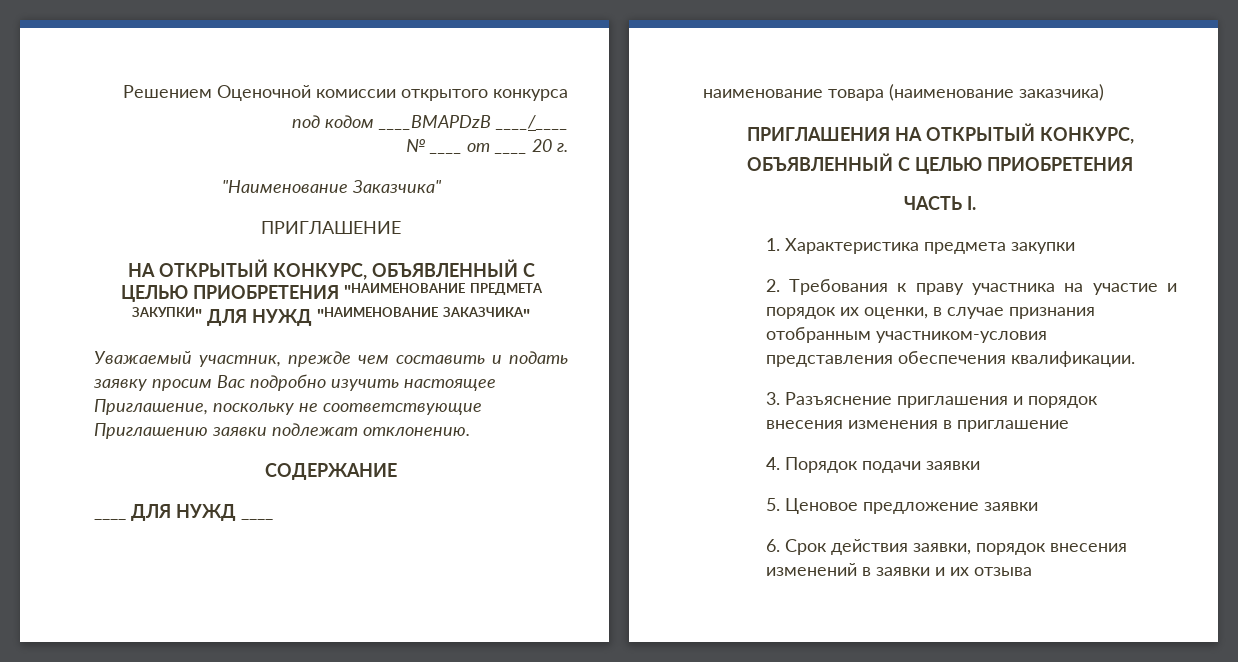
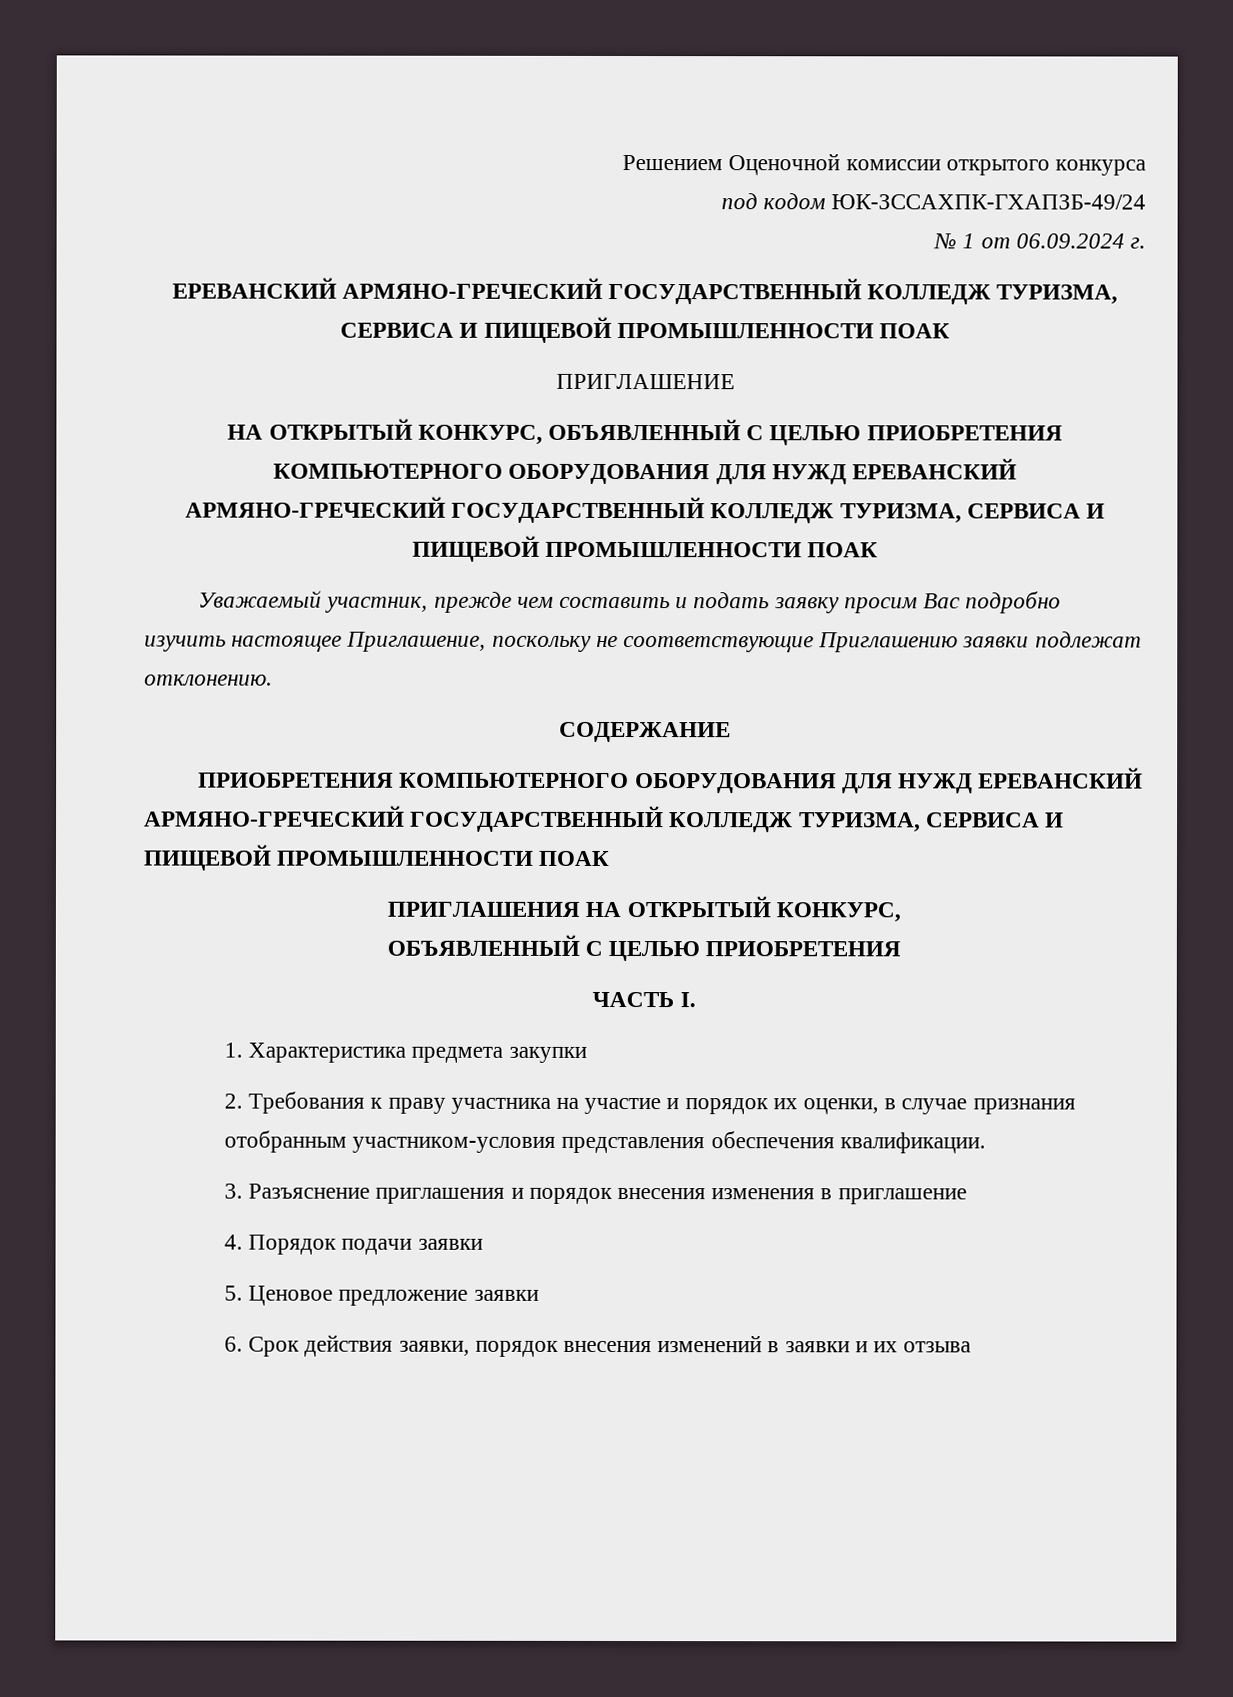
[378,115,568,130] ____BMAPDzB ____/____ -> [831,194,1146,210] ЮК-ЗССАХПК-ГХАПЗБ-49/24
[429,152,462,154] [467,143,490,152] [494,152,527,154] [532,139,568,152] [221,180,442,193] ____ от ____ 20 г. // "Наименование Заказчика" -> [962,233,1146,249] [171,277,1119,305] [340,316,950,343] 1 от 06.09.2024 г. // ЕРЕВАНСКИЙ АРМЯНО-ГРЕЧЕСКИЙ ГОСУДАРСТВЕННЫЙ КОЛЛЕДЖ ТУРИЗМА, СЕРВИСА И ПИЩЕВОЙ ПРОМЫШЛЕННОСТИ ПОАК
[343,283,543,299] [132,307,530,326] "НАИМЕНОВАНИЕ ПРЕДМЕТА ЗАКУПКИ" ДЛЯ НУЖД "НАИМЕНОВАНИЕ ЗАКАЗЧИКА" -> [273,458,1017,485] [184,496,1106,524] [411,535,879,562] КОМПЬЮТЕРНОГО ОБОРУДОВАНИЯ ДЛЯ НУЖД ЕРЕВАНСКИЙ АРМЯНО-ГРЕЧЕСКИЙ ГОСУДАРСТВЕННЫЙ КОЛЛЕДЖ ТУРИЗМА, СЕРВИСА И ПИЩЕВОЙ ПРОМЫШЛЕННОСТИ ПОАК
[94,504,273,521] [703,84,1104,101] ____ ДЛЯ НУЖД ____ // наименование товара (наименование заказчика) -> [198,767,1144,794] [144,805,1065,833] [143,844,610,871] ПРИОБРЕТЕНИЯ КОМПЬЮТЕРНОГО ОБОРУДОВАНИЯ ДЛЯ НУЖД ЕРЕВАНСКИЙ АРМЯНО-ГРЕЧЕСКИЙ ГОСУДАРСТВЕННЫЙ КОЛЛЕДЖ ТУРИЗМА, СЕРВИСА И ПИЩЕВОЙ ПРОМЫШЛЕННОСТИ ПОАК

